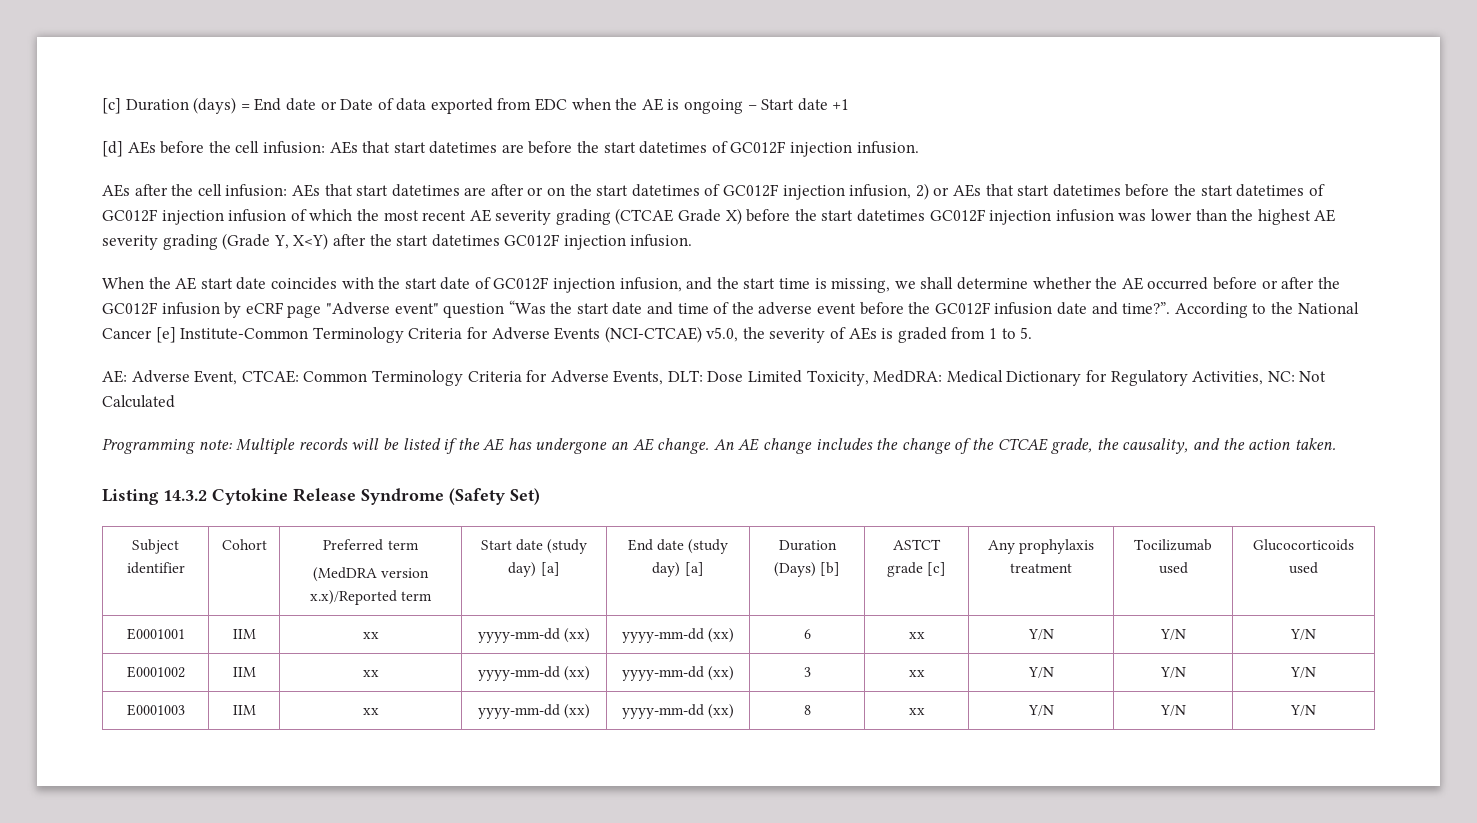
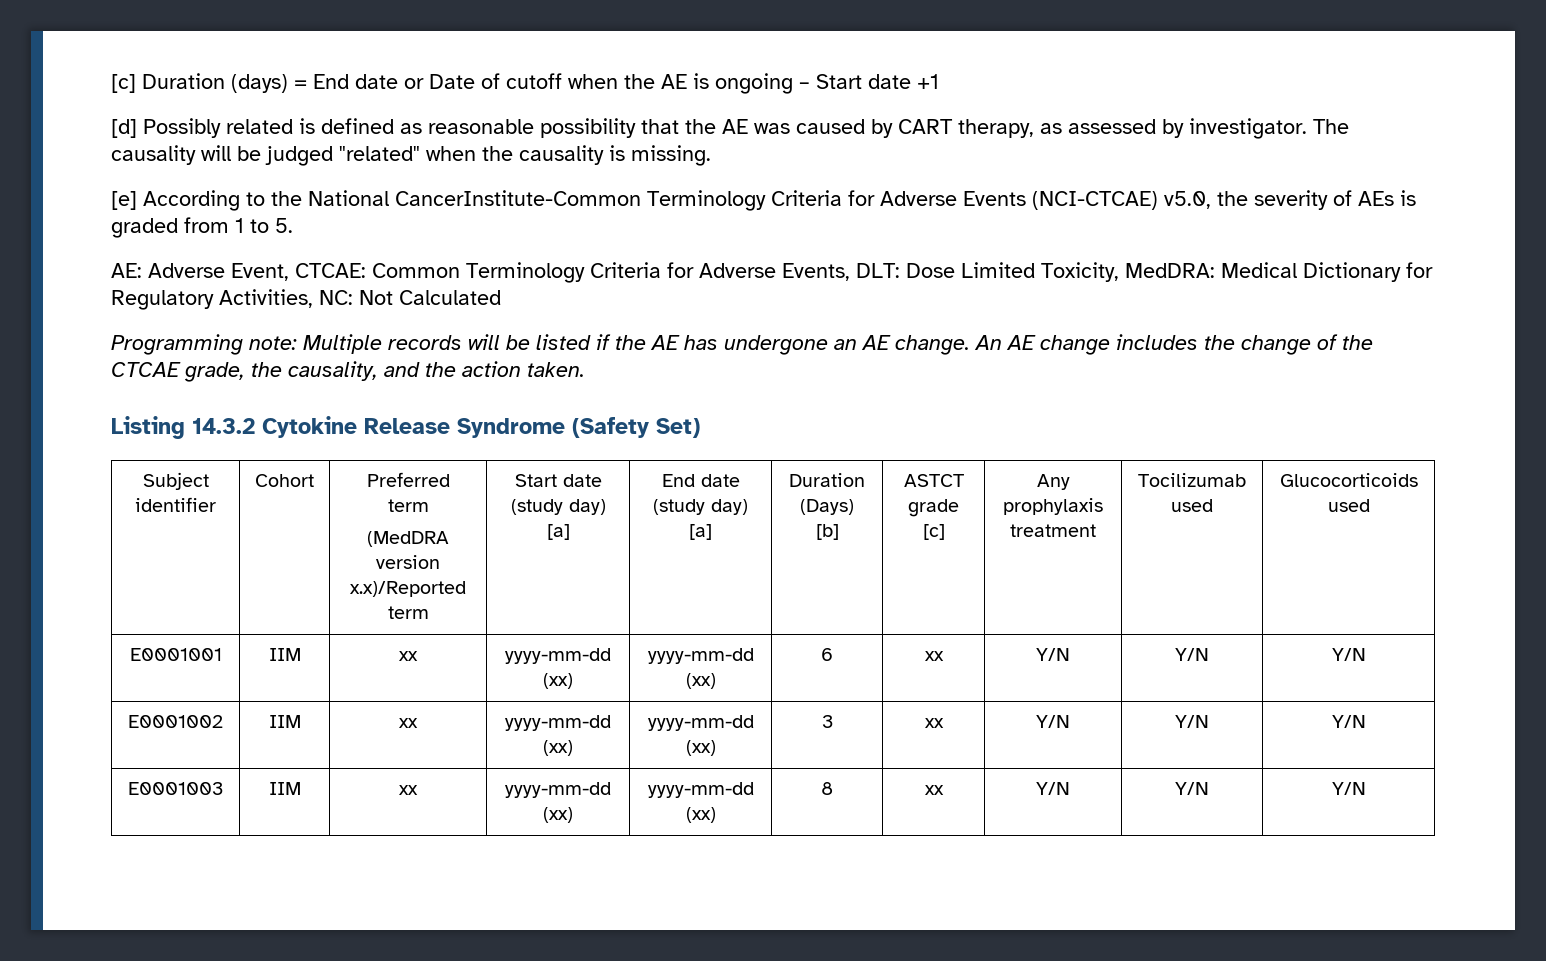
[396,98,568,114] data exported from EDC -> [506,73,562,89] cutoff
[127,141,919,157] [102,183,1325,200] [102,208,1336,225] [102,233,693,250] [102,277,1340,293] [102,300,1171,318] AEs before the cell infusion: AEs that start datetimes are before the start datetimes of GC012F injection infusion. // AEs after the cell infusion: AEs that start datetimes are after or on the start datetimes of GC012F injection infusion, 2) or AEs that start datetimes before the start datetimes of GC012F injection infusion of which the most recent AE severity grading (CTCAE Grade X) before the start datetimes GC012F injection infusion was lower than the highest AE severity grading (Grade Y, X<Y) after the start datetimes GC012F injection infusion. // When the AE start date coincides with the start date of GC012F injection infusion, and the start time is missing, we shall determine whether the AE occurred before or after the GC012F infusion by eCRF page "Adverse event" question “Was the start date and time of the adverse event before the GC012F infusion date and time?”. -> [143,118,1349,139] [111,145,711,166] [111,191,137,210] Possibly related is defined as reasonable possibility that the AE was caused by CART therapy, as assessed by investigator. The causality will be judged "related" when the causality is missing. // [e]
[102,327,309,343] Cancer [e] Institute-Common -> [395,190,641,206] CancerInstitute-Common

